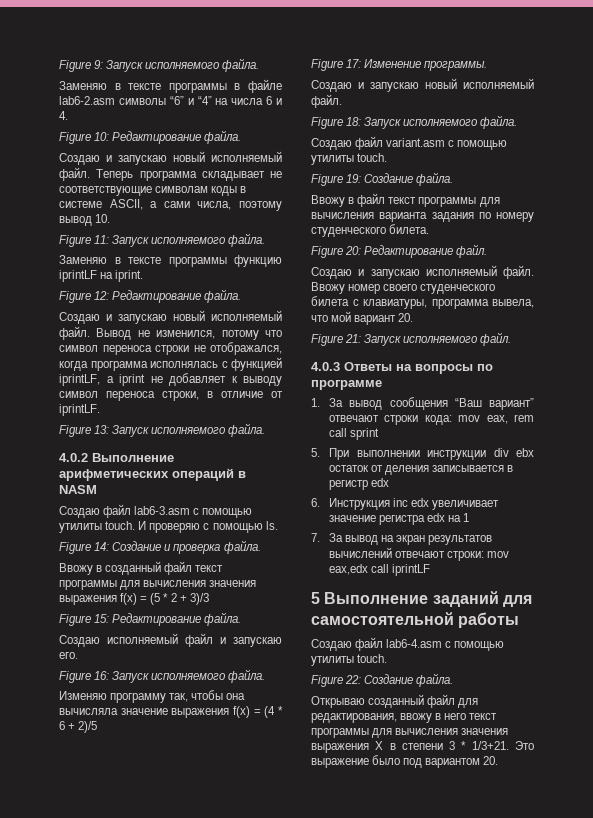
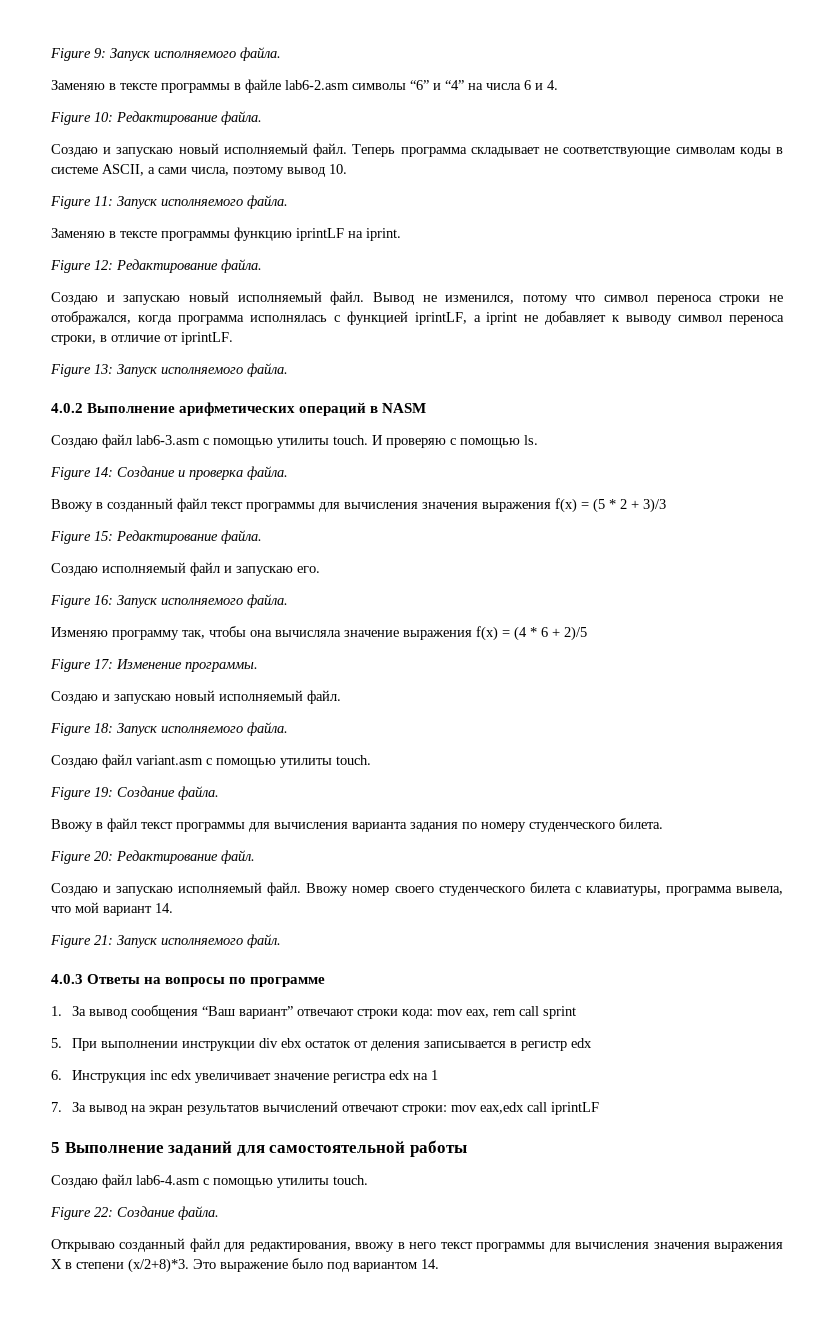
[398,313,414,322] 20. -> [155,903,173,913] 14.
[449,741,509,750] 3 * 1/3+21. -> [128,1258,189,1273] (x/2+8)*3.
[483,756,499,765] 20. -> [421,1259,439,1269] 14.

